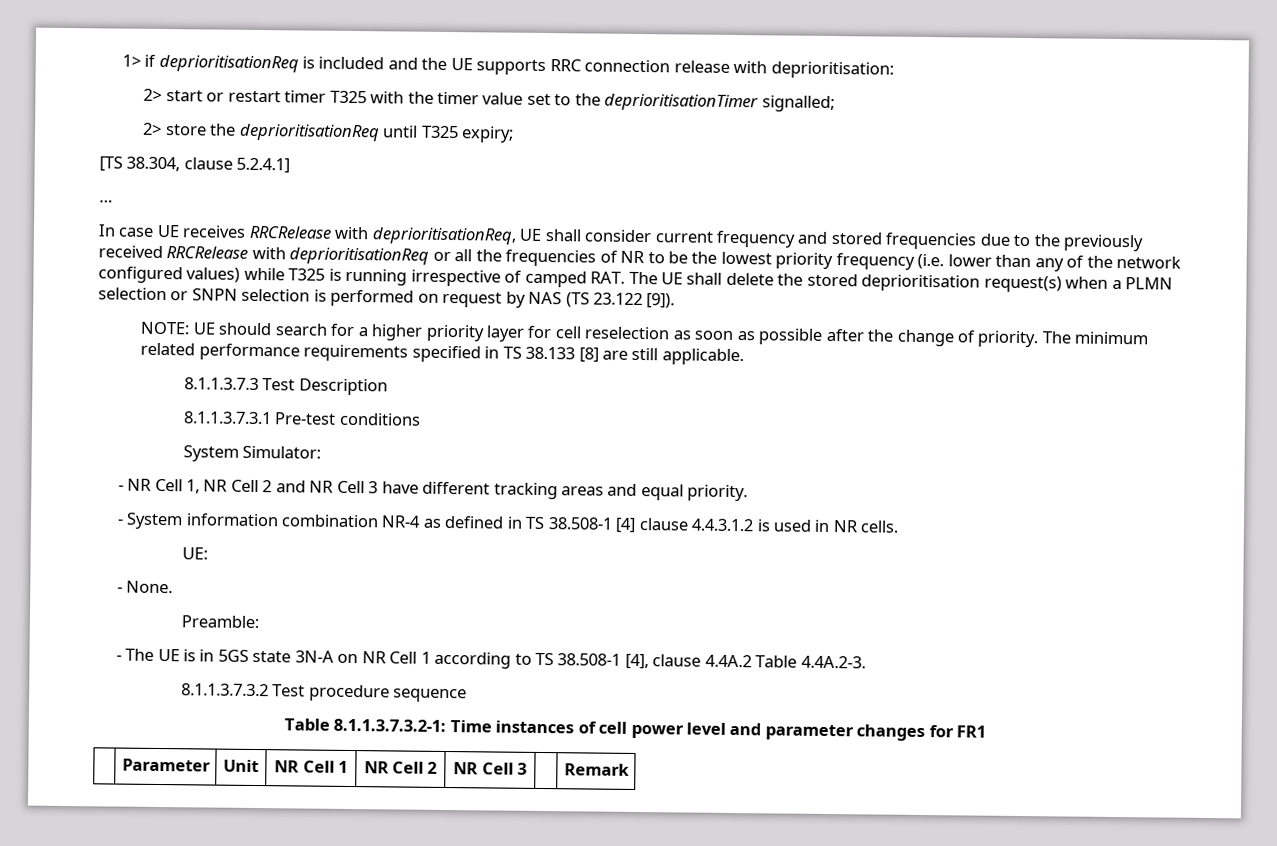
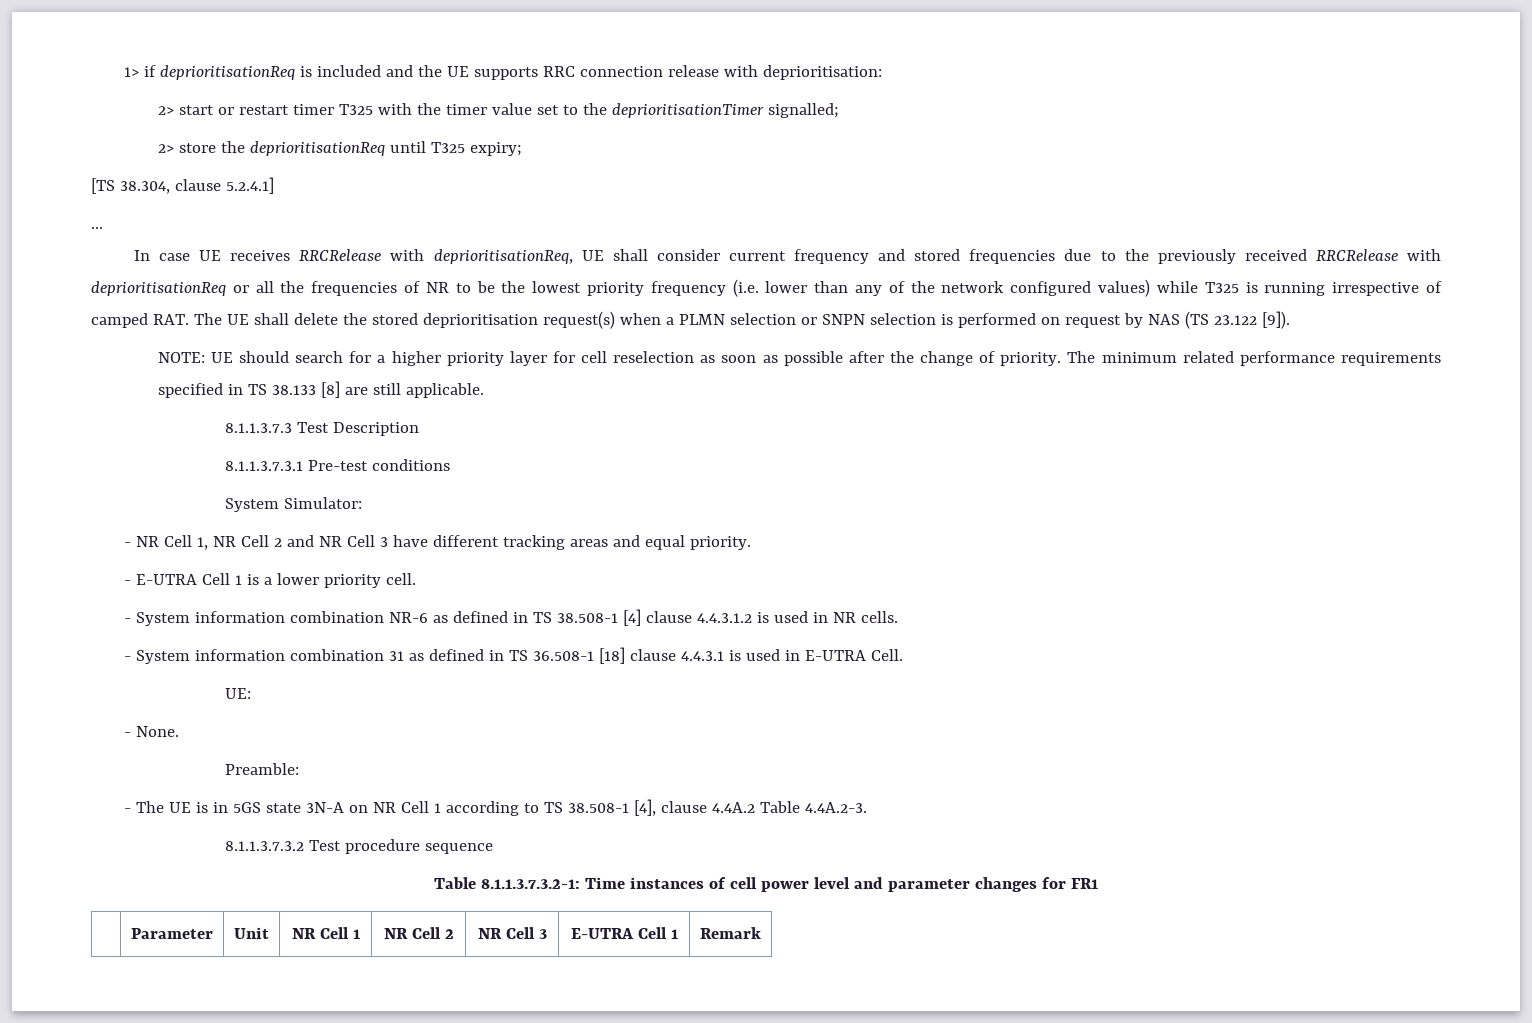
[116,512,422,530] // - System information combination NR-4 -> [124,573,417,588] [124,611,429,626] // - E-UTRA Cell 1 is a lower priority cell. // - System information combination NR-6
(899, 526) none -> [124,647,904,664] // - System information combination 31 as defined in TS 36.508-1 [18] clause 4.4.3.1 is used in E-UTRA Cell.
(527, 768) none -> [570,927,678,939] E-UTRA Cell 1

